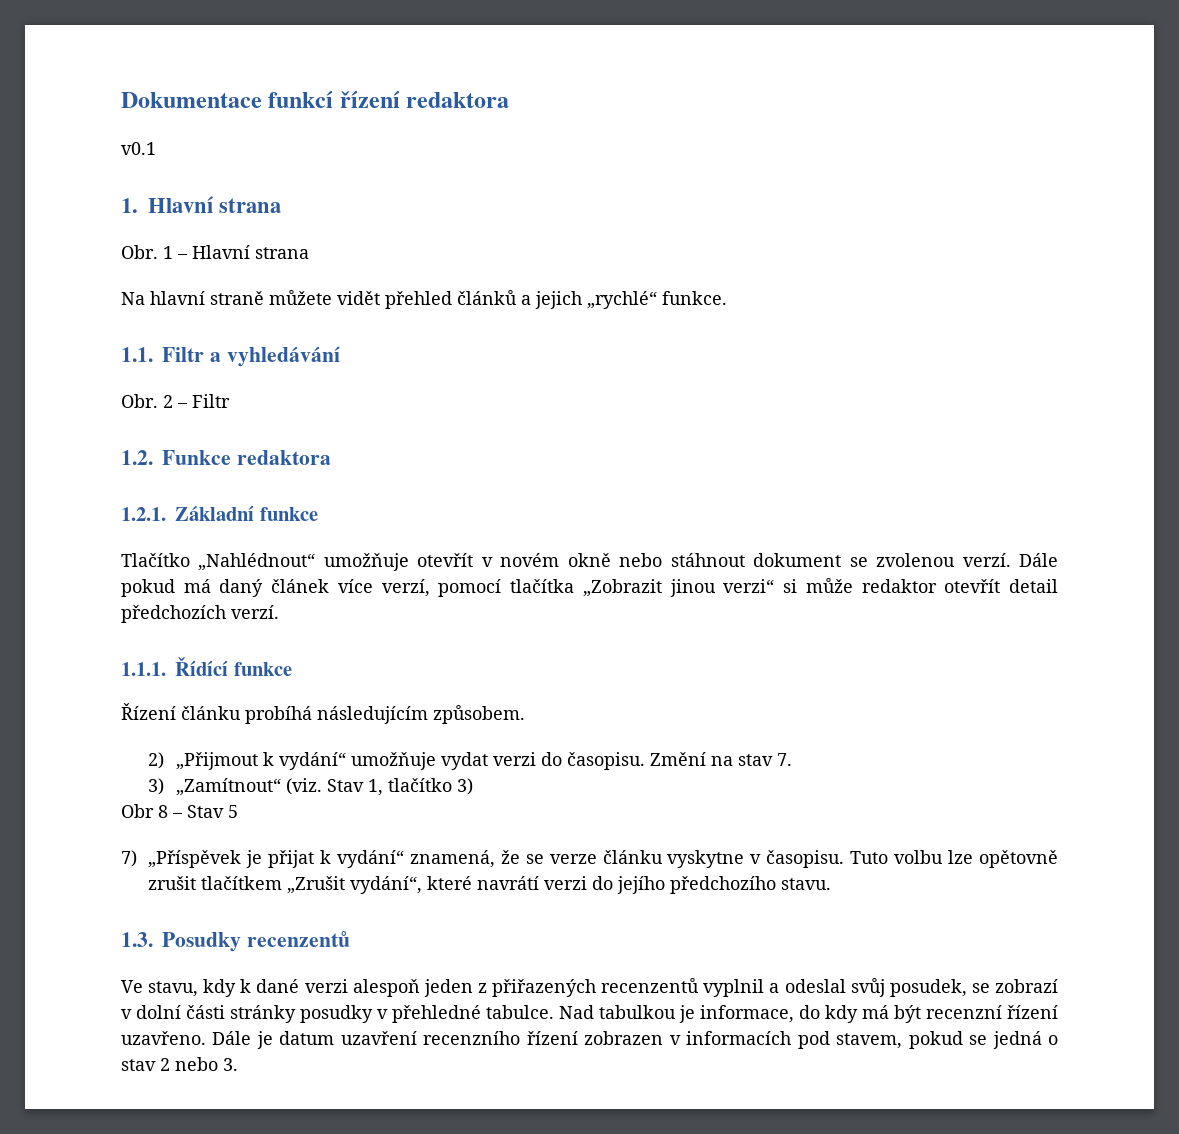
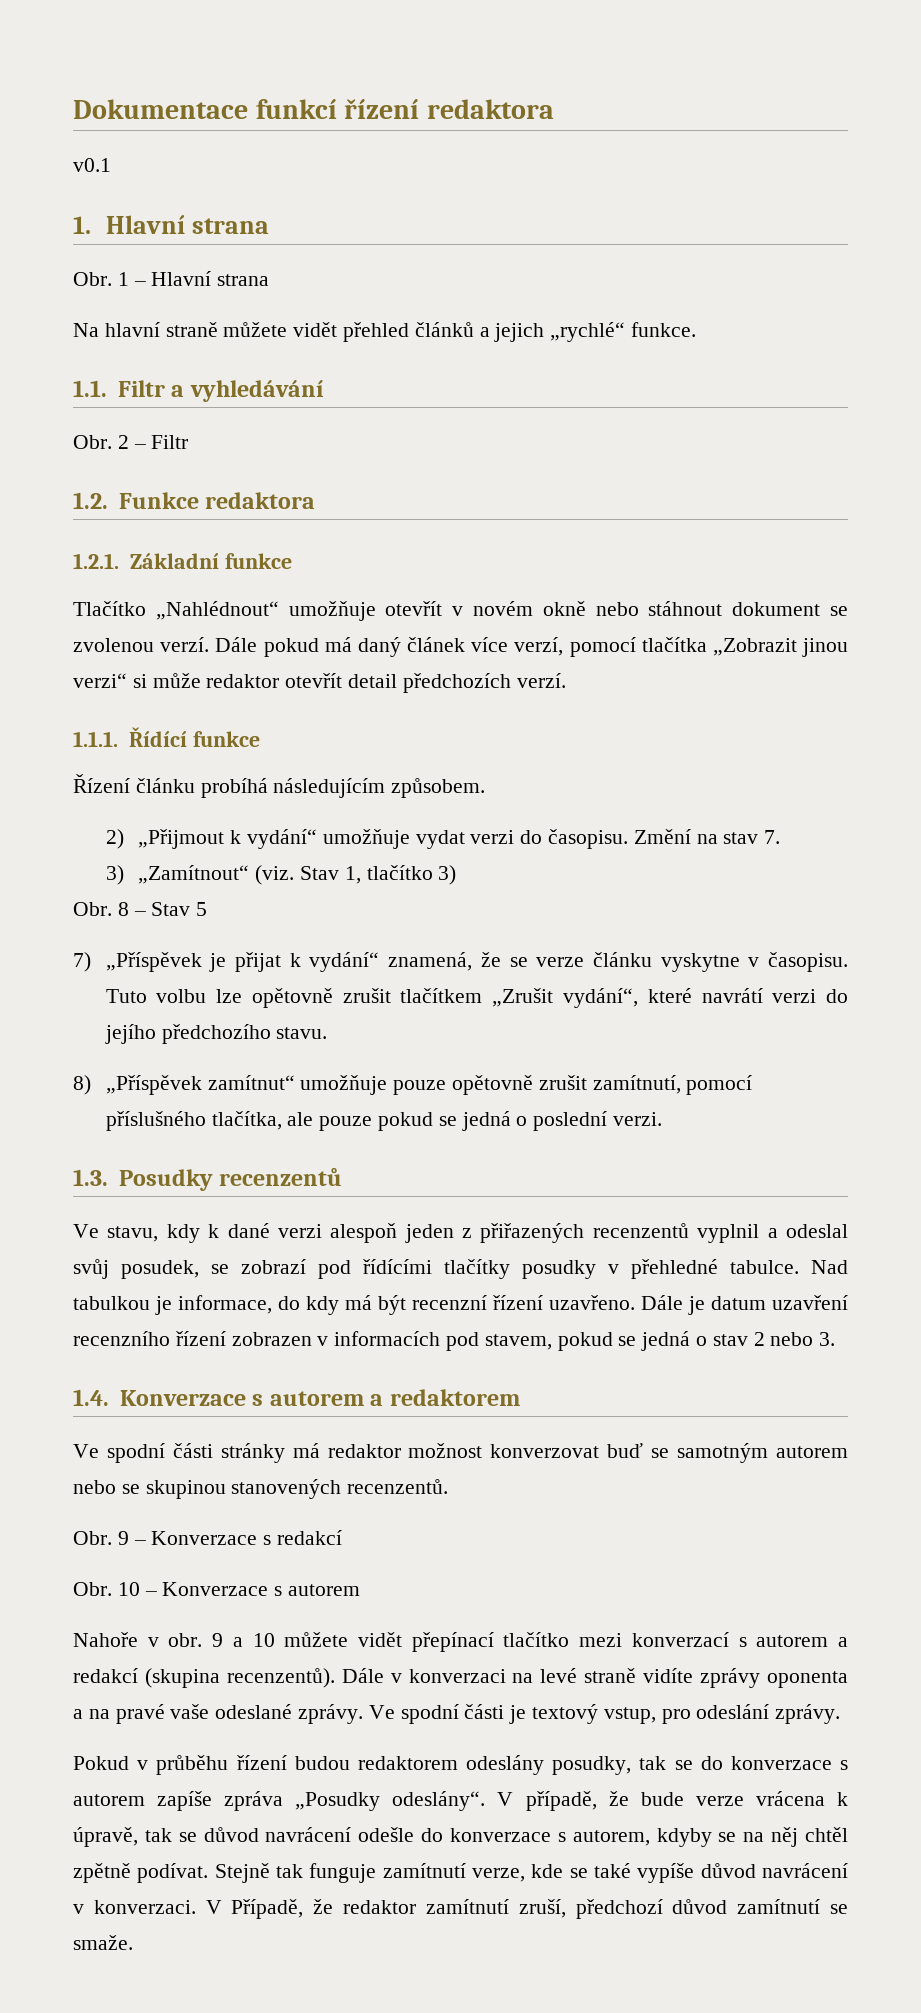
[121,804,154,818] Obr -> [73,902,112,916] Obr.
(832, 884) none -> [73,1075,753,1095] [105,1111,662,1131] // 8) „Příspěvek zamítnut“ umožňuje pouze opětovně zrušit zamítnutí, pomocí příslušného tlačítka, ale pouze pokud se jedná o poslední verzi.
[121,1005,296,1023] v dolní části stránky -> [318,1259,510,1279] pod řídícími tlačítky
(238, 1064) none -> [73,1389,520,1406] [73,1443,848,1463] [73,1479,449,1499] [73,1530,343,1545] [73,1582,361,1596] [73,1632,848,1652] [73,1668,849,1688] [73,1704,841,1724] [73,1755,848,1775] [73,1791,849,1811] [73,1827,848,1847] [73,1863,848,1883] [73,1899,849,1919] [73,1935,133,1950] // 1.4. Konverzace s autorem a redaktorem // Ve spodní části stránky má redaktor možnost konverzovat buď se samotným autorem nebo se skupinou stanovených recenzentů. // Obr. 9 – Konverzace s redakcí // Obr. 10 – Konverzace s autorem // Nahoře v obr. 9 a 10 můžete vidět přepínací tlačítko mezi konverzací s autorem a redakcí (skupina recenzentů). Dále v konverzaci na levé straně vidíte zprávy oponenta a na pravé vaše odeslané zprávy. Ve spodní části je textový vstup, pro odeslání zprávy. // Pokud v průběhu řízení budou redaktorem odeslány posudky, tak se do konverzace s autorem zapíše zpráva „Posudky odeslány“. V případě, že bude verze vrácena k úpravě, tak se důvod navrácení odešle do konverzace s autorem, kdyby se na něj chtěl zpětně podívat. Stejně tak funguje zamítnutí verze, kde se také vypíše důvod navrácení v konverzaci. V Případě, že redaktor zamítnutí zruší, předchozí důvod zamítnutí se smaže.

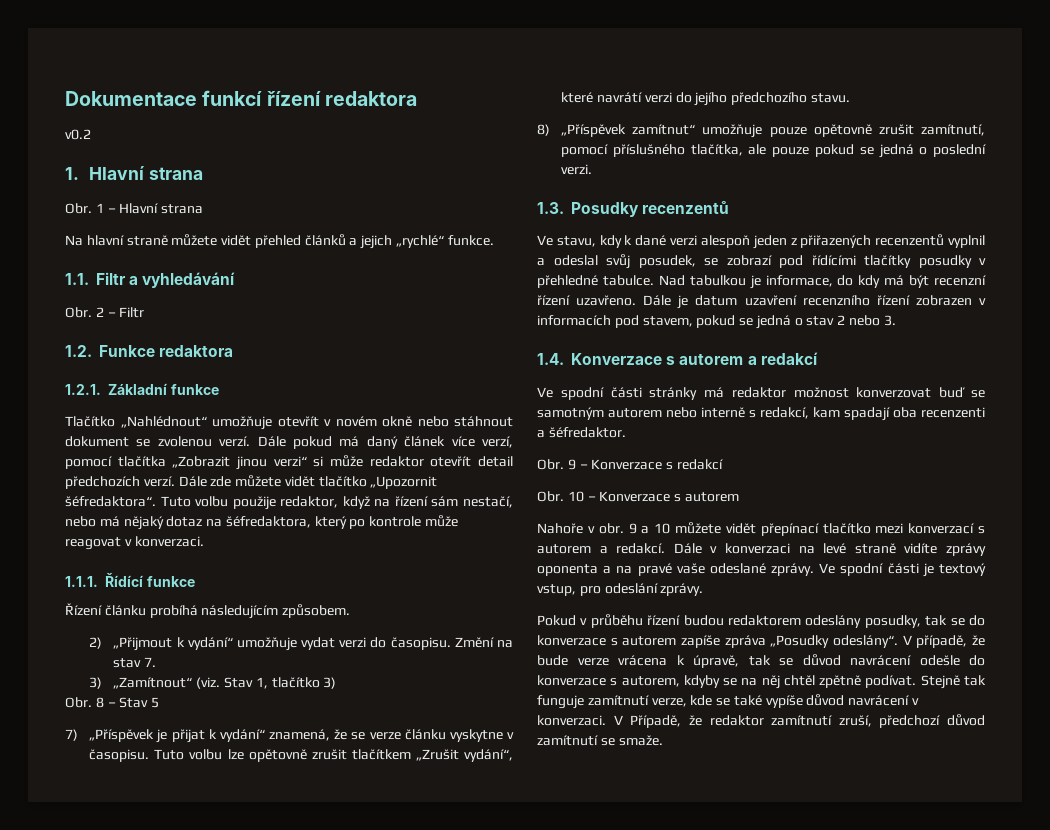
[73,158,111,172] v0.1 -> [65,129,91,140] v0.2
(566, 680) none -> [178,475,438,489] [65,496,513,510] [65,515,459,530] [65,536,204,550] Dále zde můžete vidět tlačítko „Upozornit šéfredaktora“. Tuto volbu použije redaktor, když na řízení sám nestačí, nebo má nějaký dotaz na šéfredaktora, který po kontrole může reagovat v konverzaci.
[389,1389,520,1406] redaktorem -> [760,352,818,365] redakcí
[121,1479,449,1499] se skupinou stanovených recenzentů. -> [701,407,985,421] [537,427,626,438] interně s redakcí, kam spadají oba recenzenti a šéfredaktor.
[73,1668,335,1688] redakcí (skupina recenzentů). -> [616,543,666,554] redakcí.

